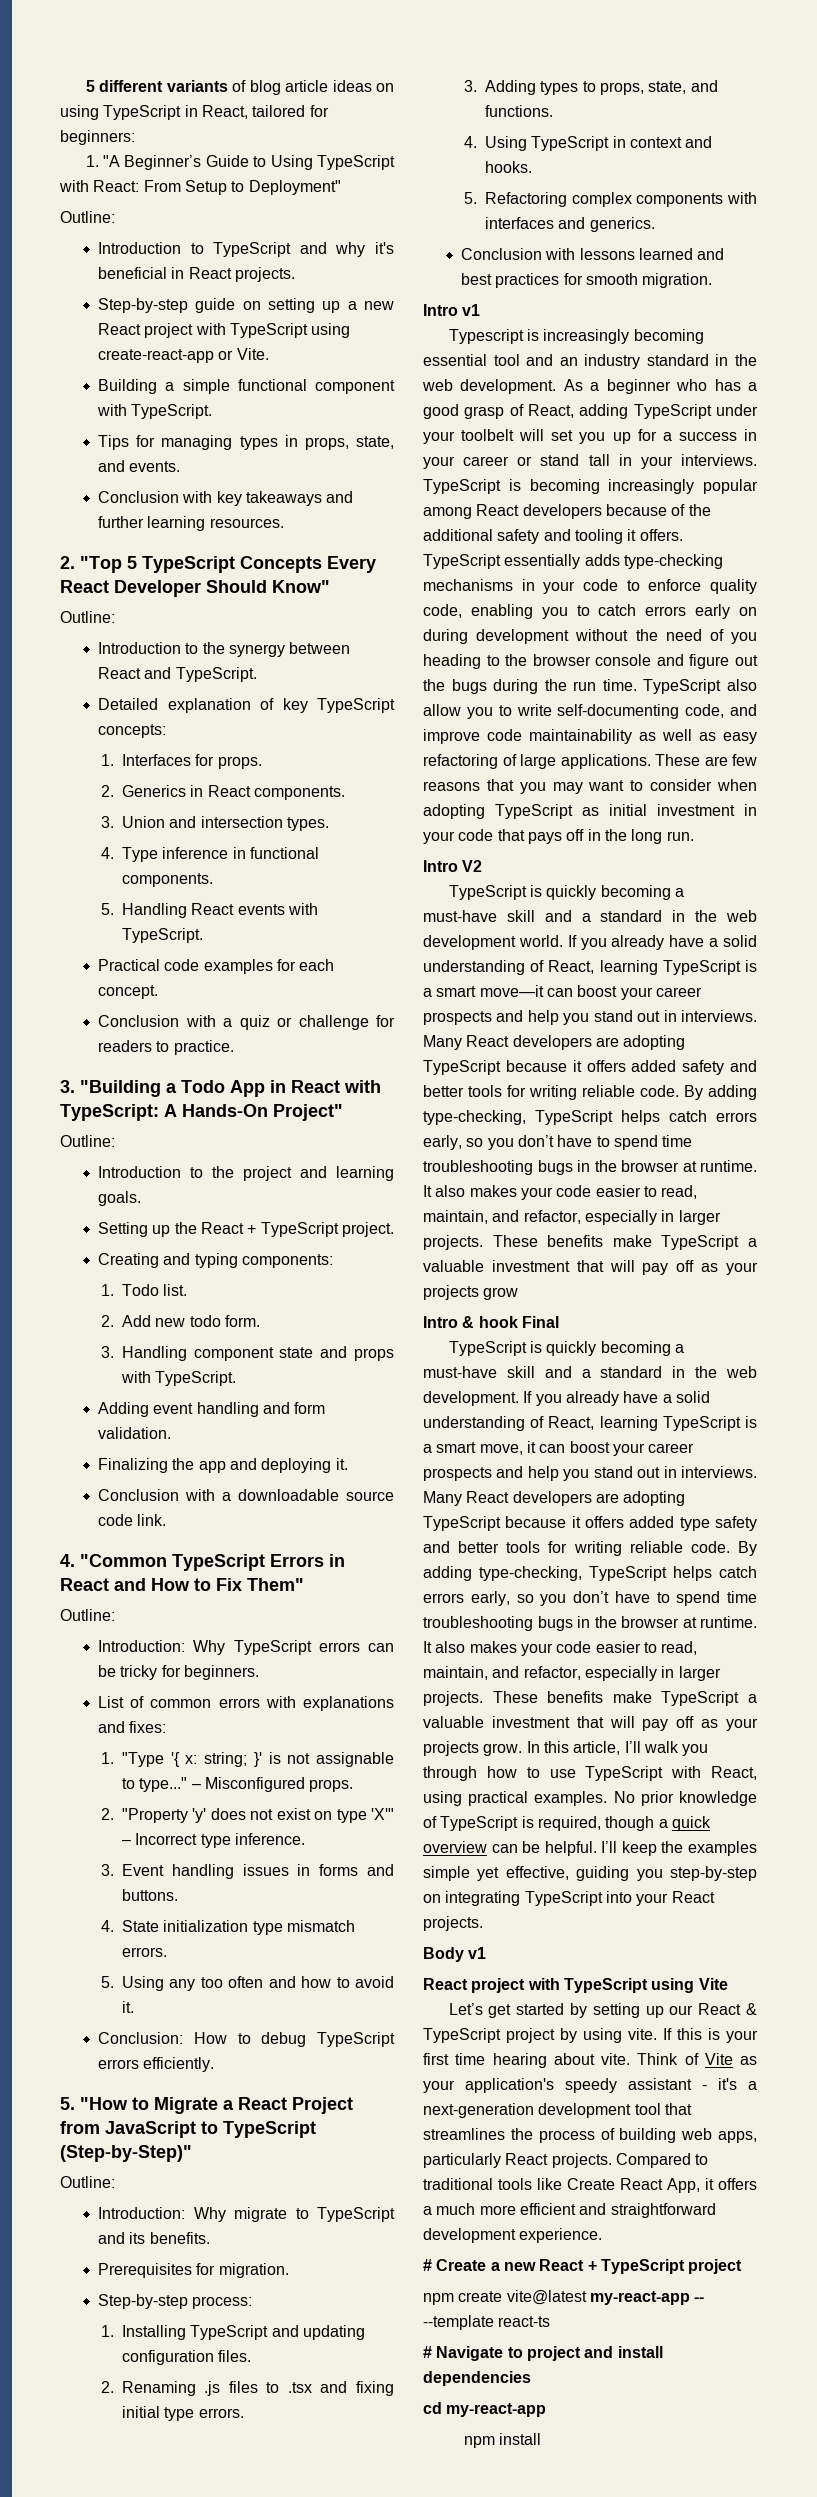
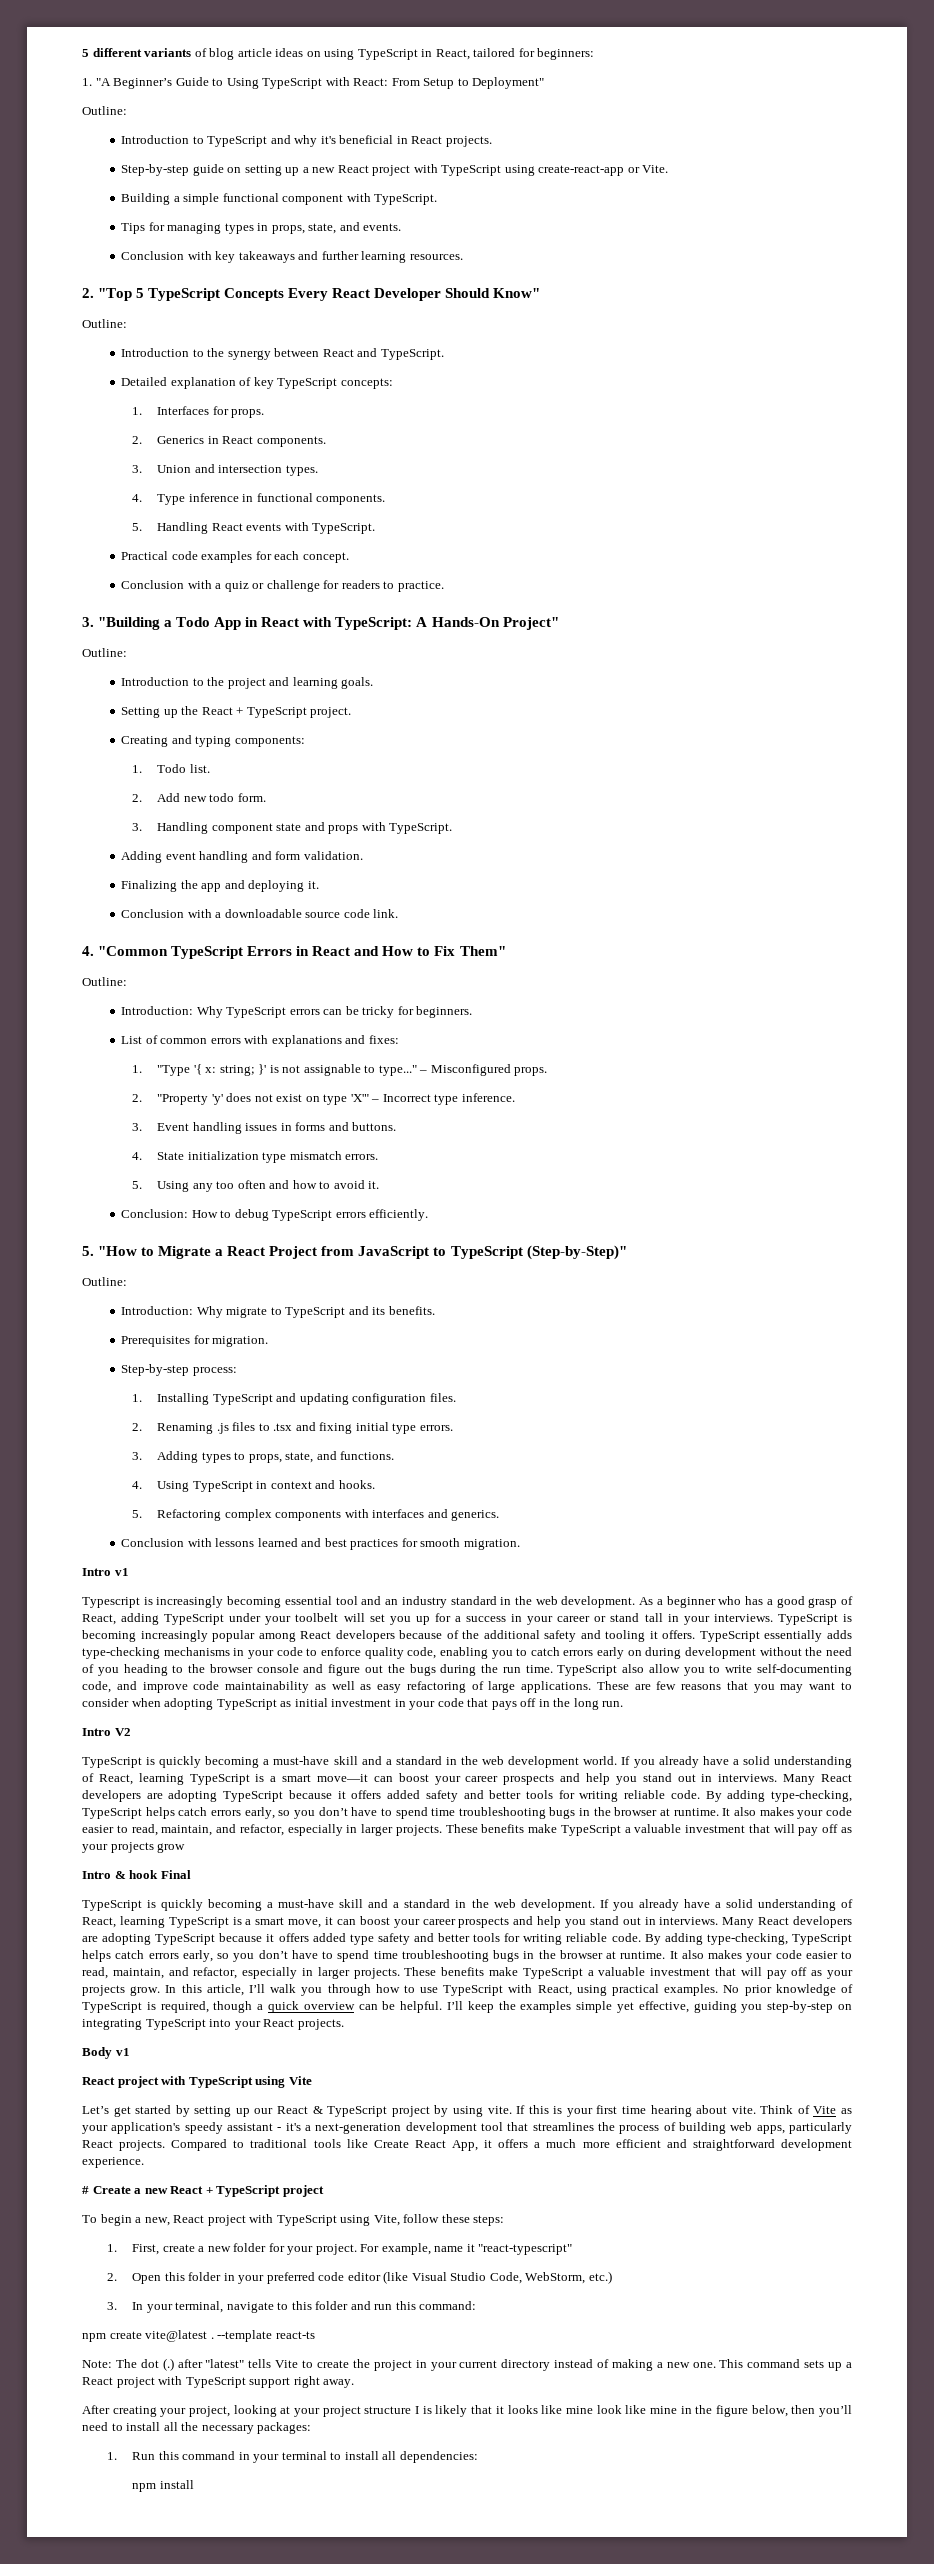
(743, 2266) none -> [82,2214,505,2226] [107,2243,573,2255] [107,2271,612,2284] [107,2301,477,2313] // To begin a new, React project with TypeScript using Vite, follow these steps: // 1. First, create a new folder for your project. For example, name it "react-typescript" // 2. Open this folder in your preferred code editor (like Visual Studio Code, WebStorm, etc.) // 3. In your terminal, navigate to this folder and run this command:
[589,2291,705,2305] my-react-app -- -> [210,2337,214,2339] .
[423,2346,663,2361] [423,2371,531,2386] [423,2402,547,2417] # Navigate to project and install dependencies // cd my-react-app -> [82,2358,852,2371] [82,2376,355,2388] [82,2405,852,2417] [82,2422,312,2434] [107,2451,478,2463] Note: The dot (.) after "latest" tells Vite to create the project in your current directory instead of making a new one. This command sets up a React project with TypeScript support right away. // After creating your project, looking at your project structure I is likely that it looks like mine look like mine in the figure below, then you’ll need to install all the necessary packages: // 1. Run this command in your terminal to install all dependencies:

